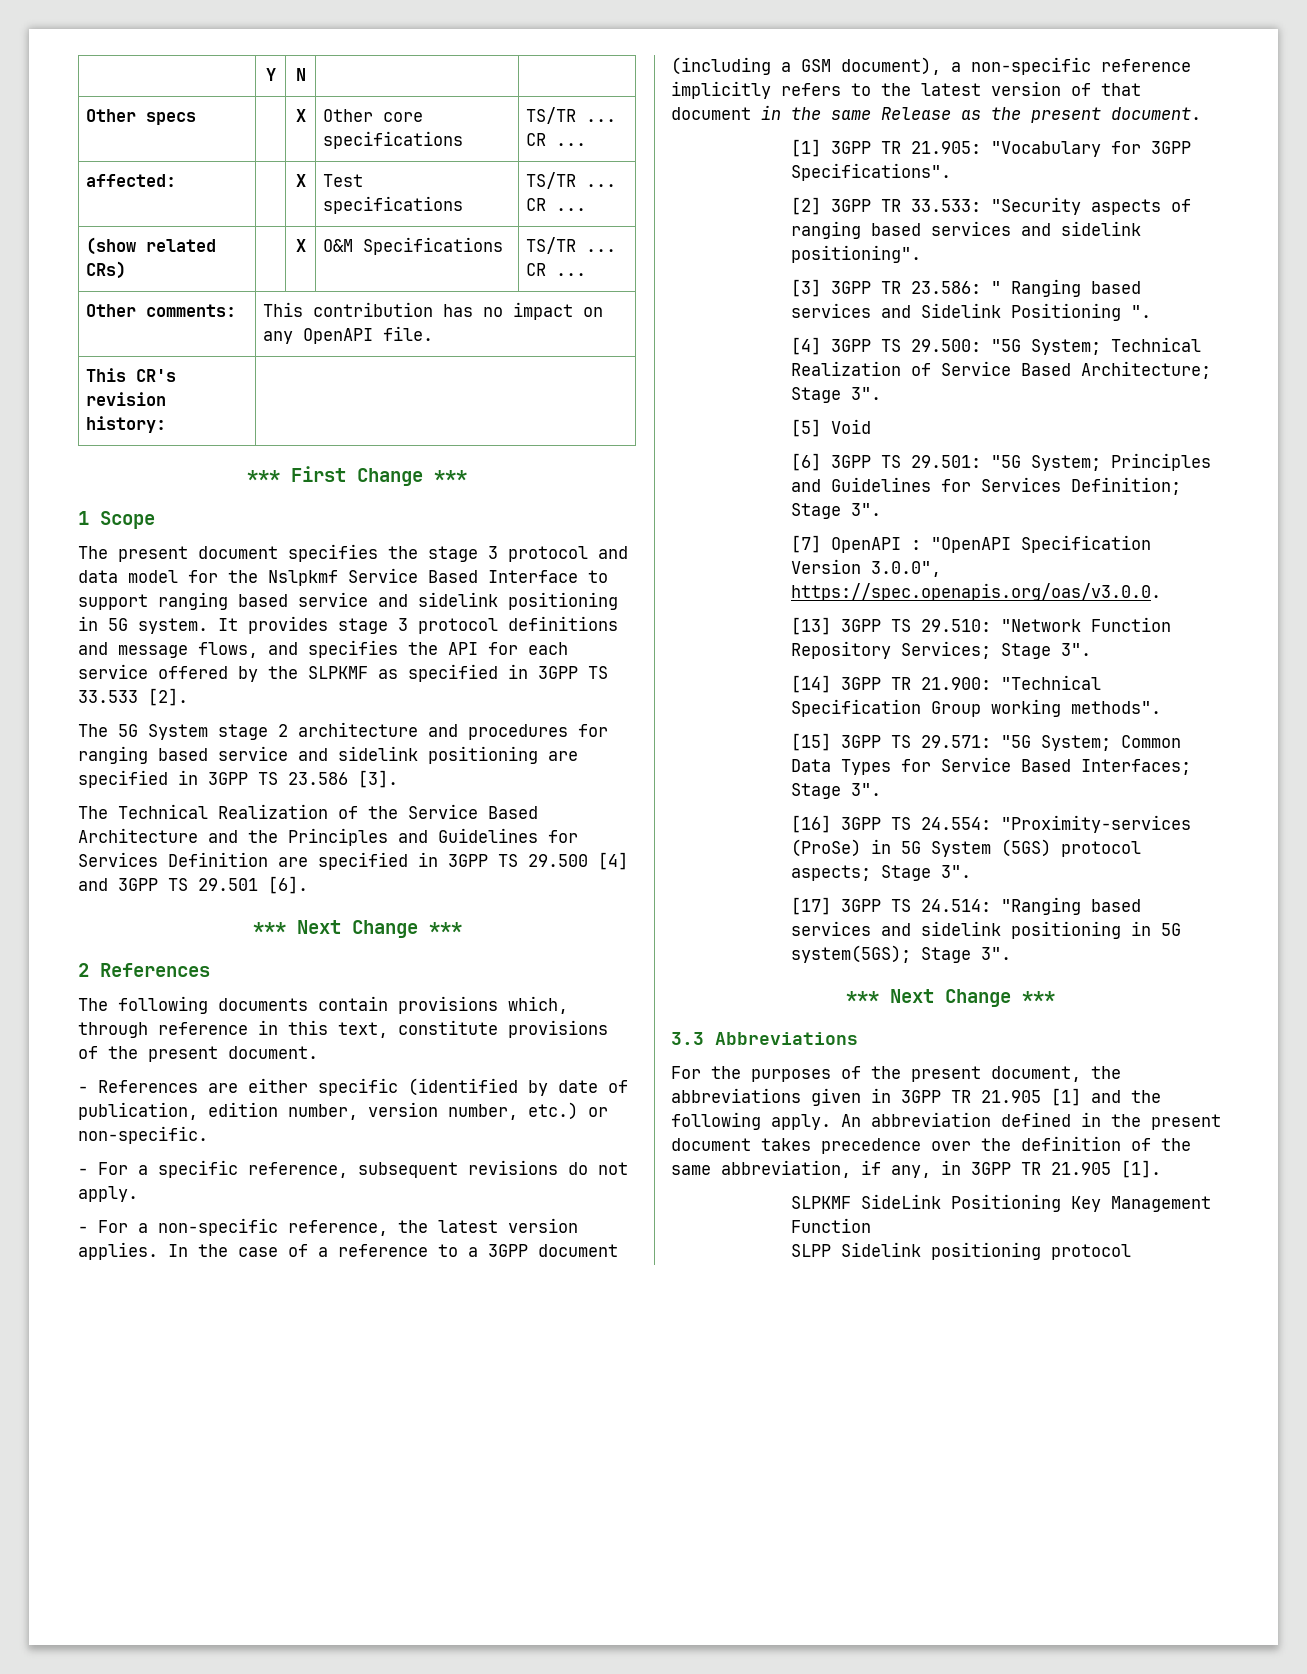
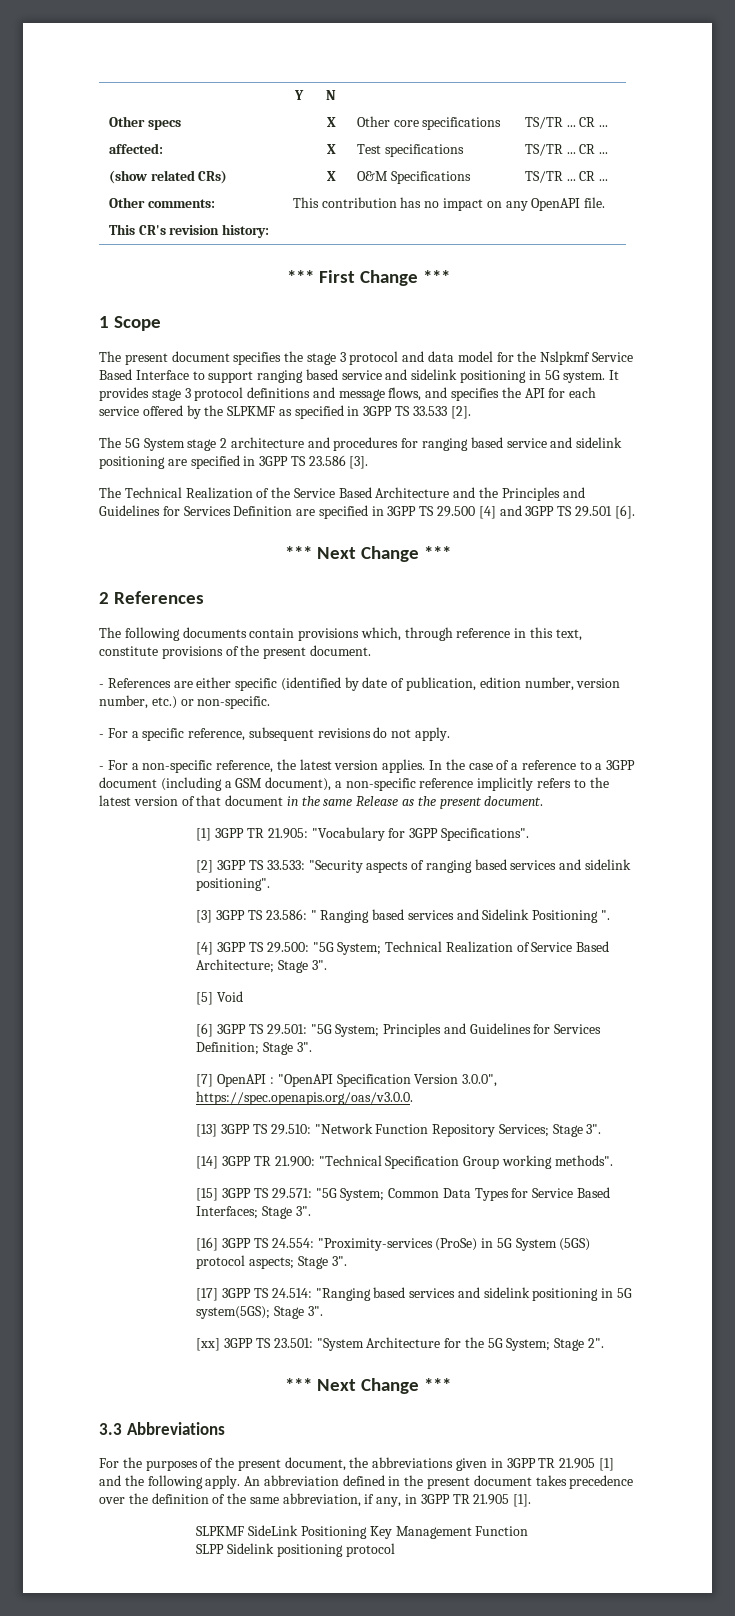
[880,199,901,212] TR -> [249,860,265,870] TS
[880,281,901,294] TR -> [248,910,264,920] TS
(1011, 953) none -> [196,1337,605,1351] // [xx] 3GPP TS 23.501: "System Architecture for the 5G System; Stage 2".

